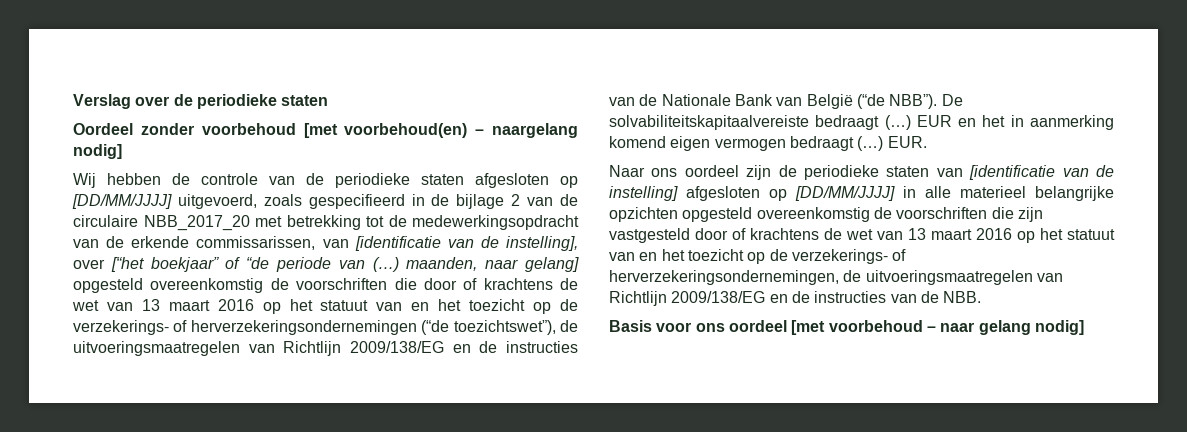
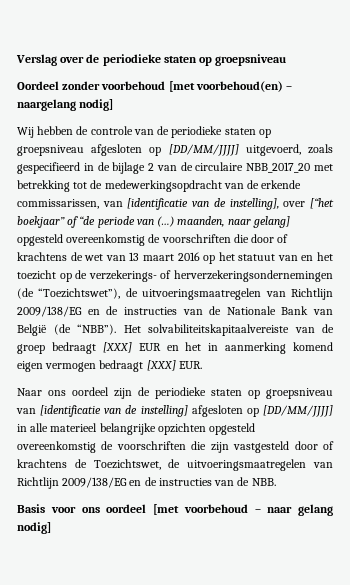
(329, 100) none -> [199,54,287,66] op groepsniveau
(464, 179) none -> [258,129,271,138] [17,145,84,156] op groepsniveau
[421,320,556,335] (“de toezichtswet”), -> [17,288,121,299] (de “Toezichtswet”),
[856,94,963,109] [609,115,911,130] (“de NBB”). De solvabiliteitskapitaalvereiste bedraagt (…) -> [53,324,334,336] [17,342,132,354] (de “NBB”). Het solvabiliteitskapitaalvereiste van de groep bedraagt [XXX]
[857,136,884,151] (…) -> [146,360,176,371] [XXX]
(930, 171) none -> [248,388,333,399] op groepsniveau
[846,228,1115,243] [609,249,907,264] [609,270,839,285] wet van 13 maart 2016 op het statuut van en het toezicht op de verzekerings- of herverzekeringsondernemingen, -> [93,459,161,470] Toezichtswet,

